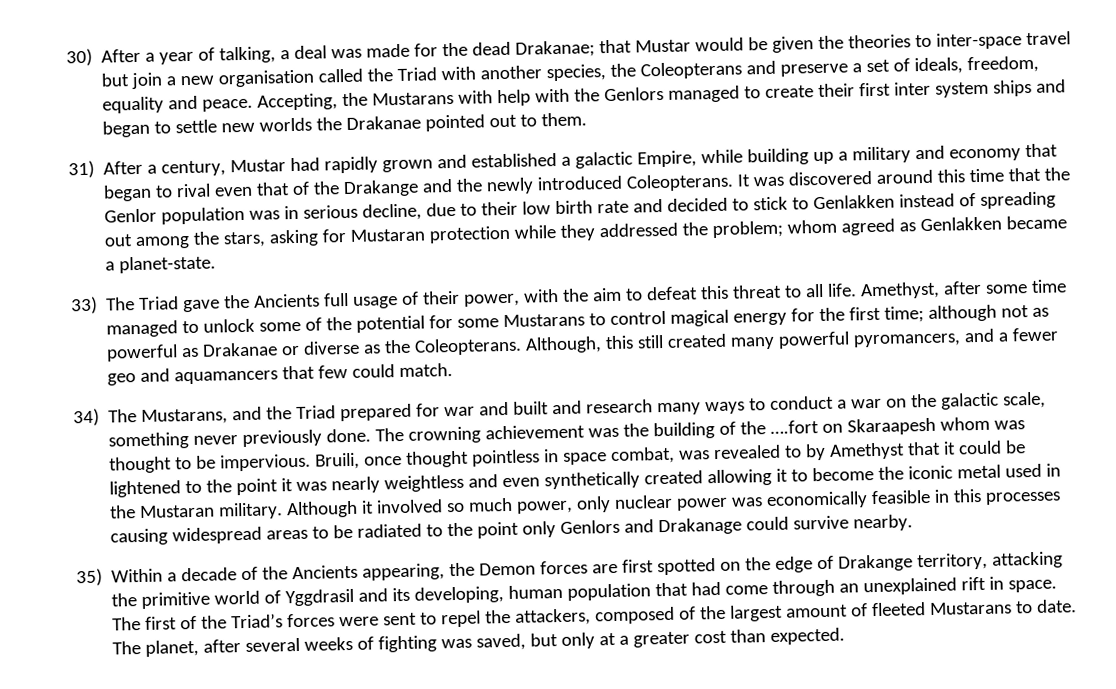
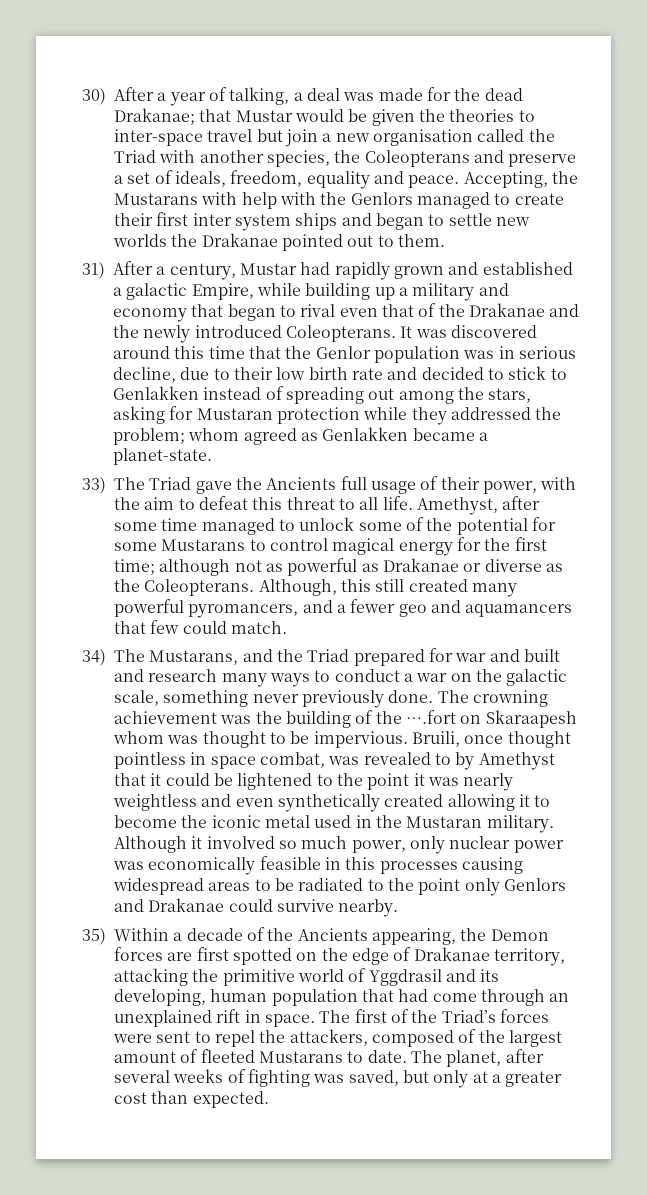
[343,179,420,198] Drakange -> [469,303,546,317] Drakanae
[657,517,742,536] Drakanage -> [148,898,225,912] Drakanae
[837,554,913,572] Drakange -> [413,947,490,961] Drakanae

